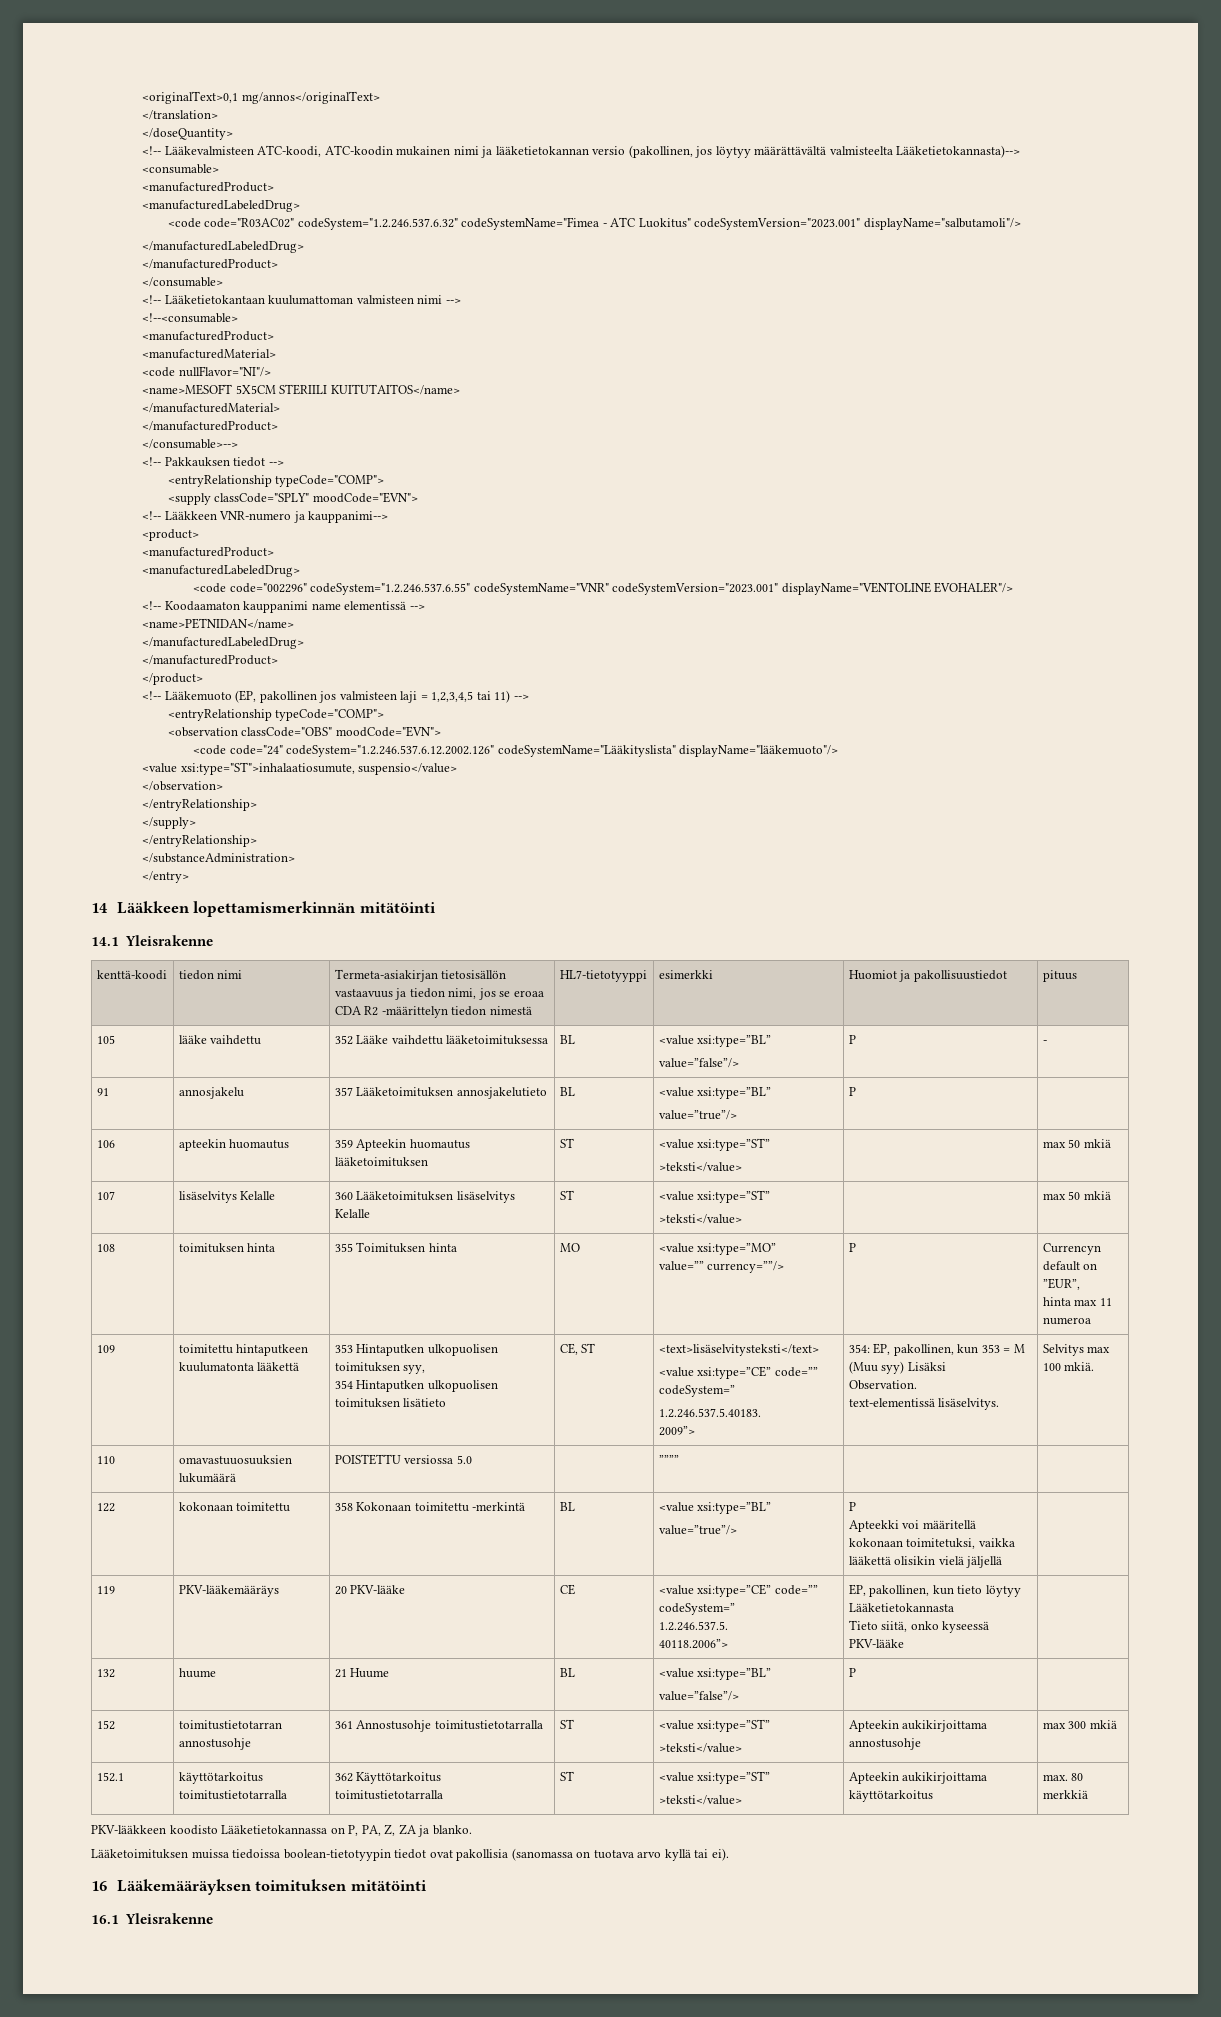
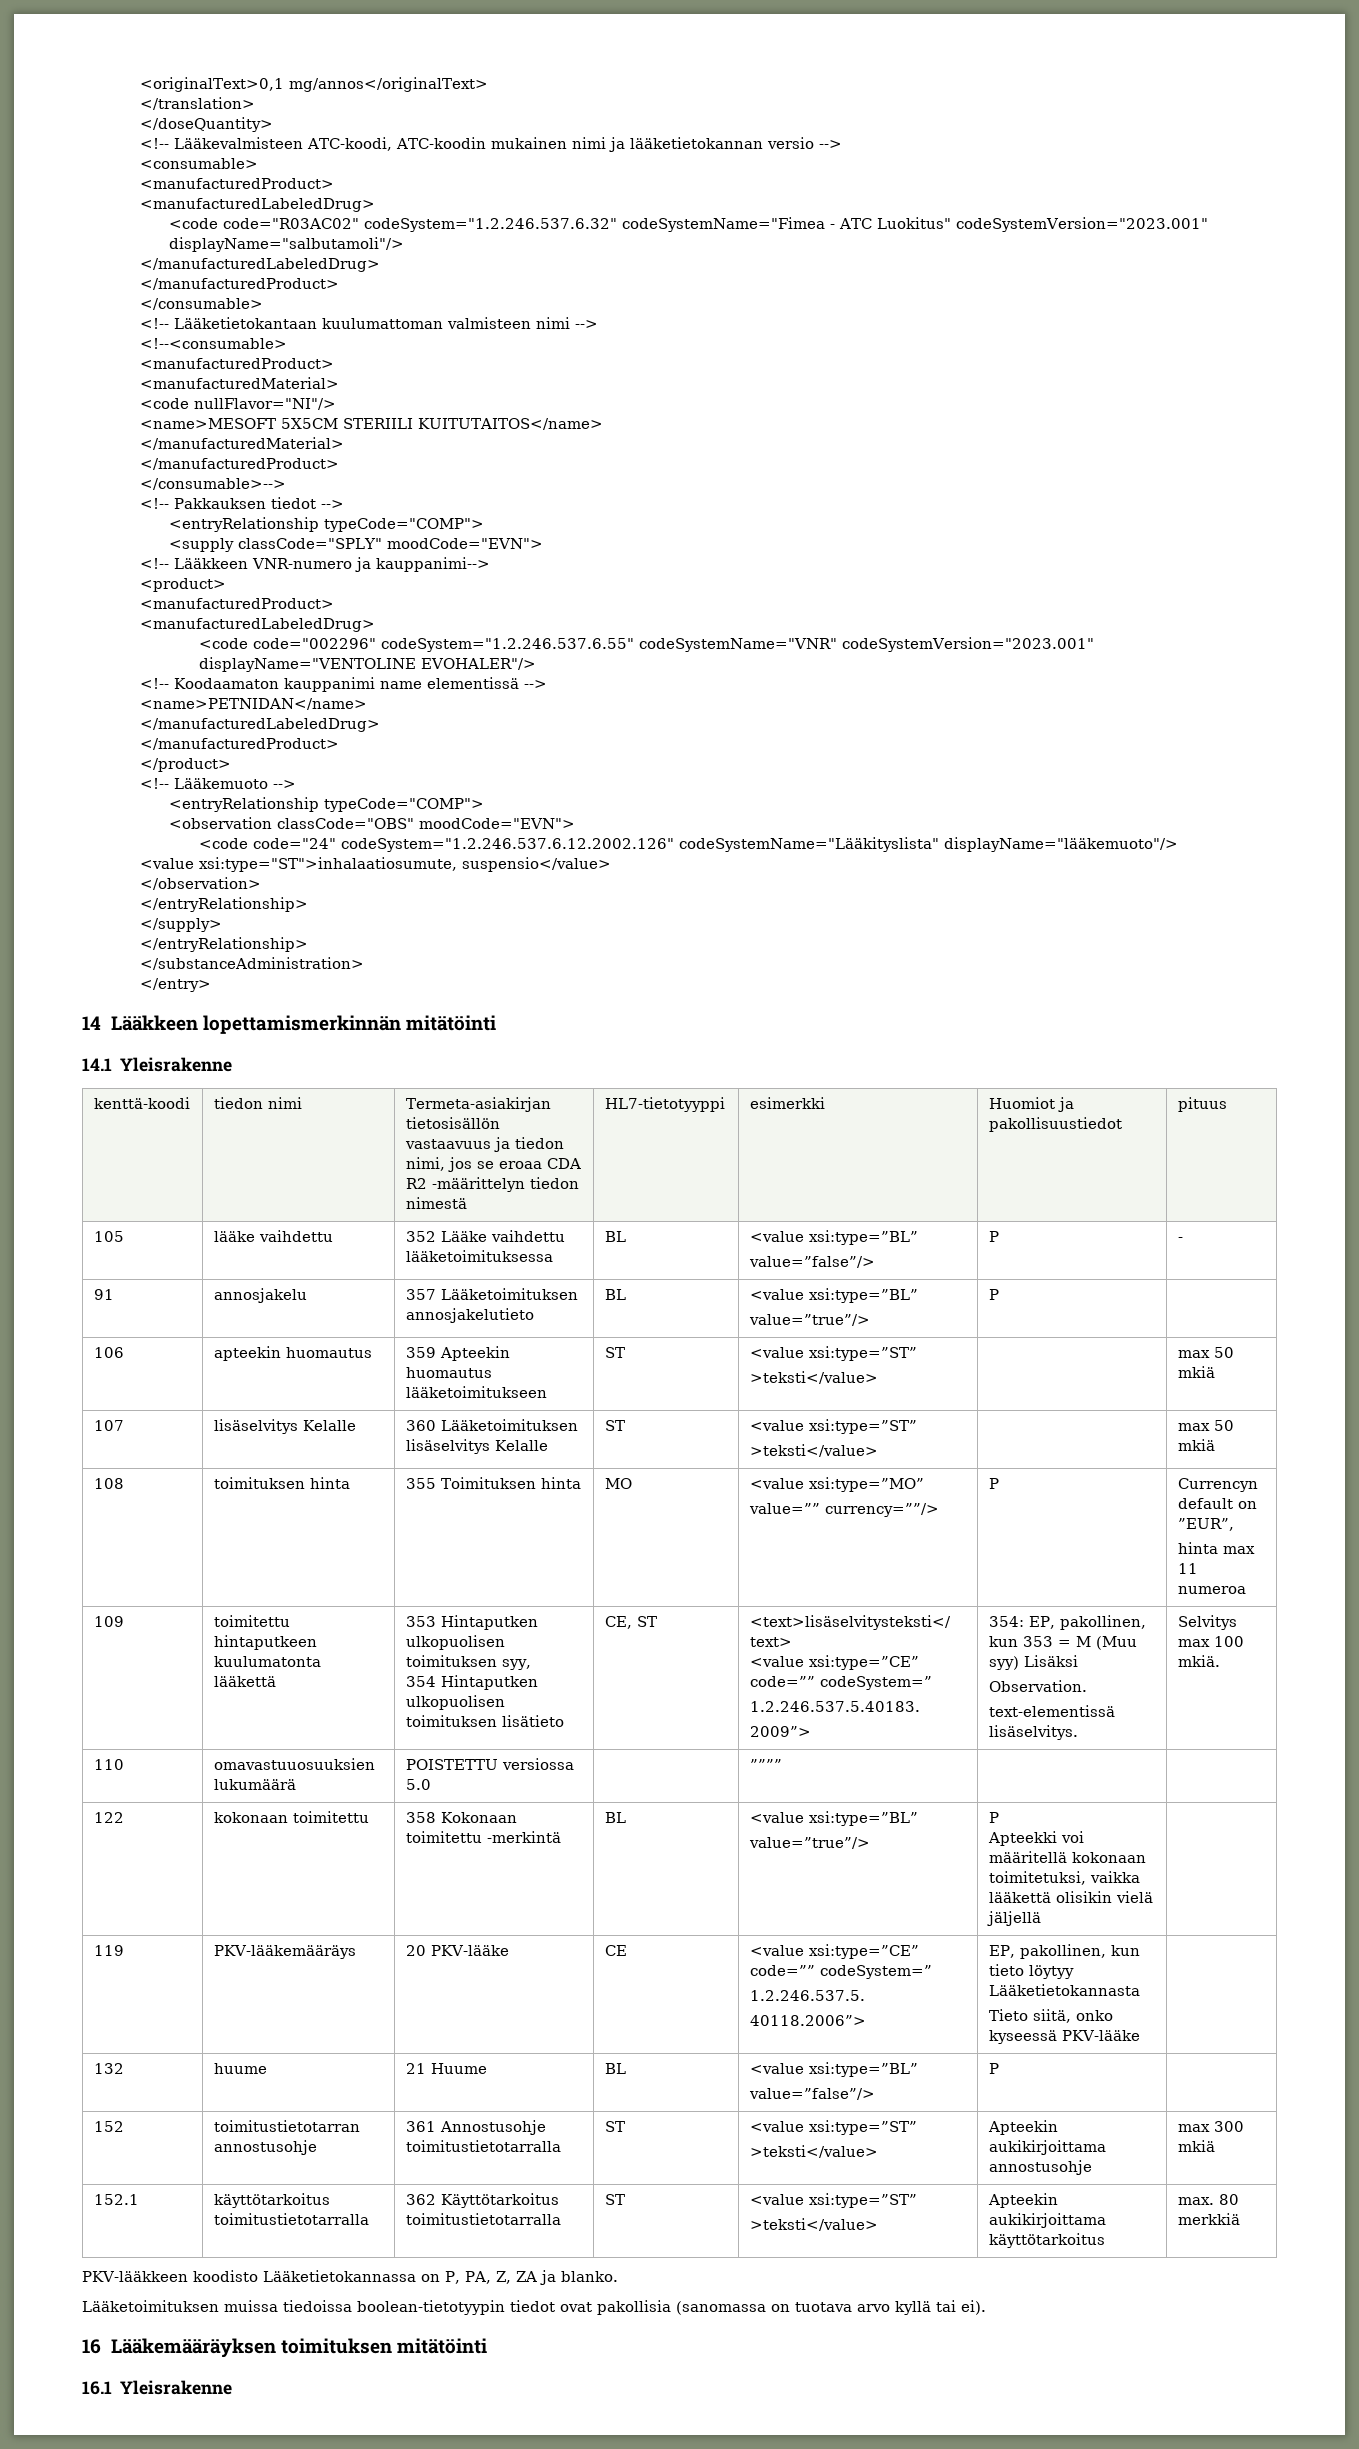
[628,145,1021,158] (pakollinen, jos löytyy määrättävältä valmisteelta Lääketietokannasta)--> -> [819,140,843,149] -->
[235,690,511,703] (EP, pakollinen jos valmisteen laji = 1,2,3,4,5 tai 11) -> (269, 783) none
[334,1157,428,1167] lääketoimituksen -> [405,1386,547,1398] lääketoimitukseen

